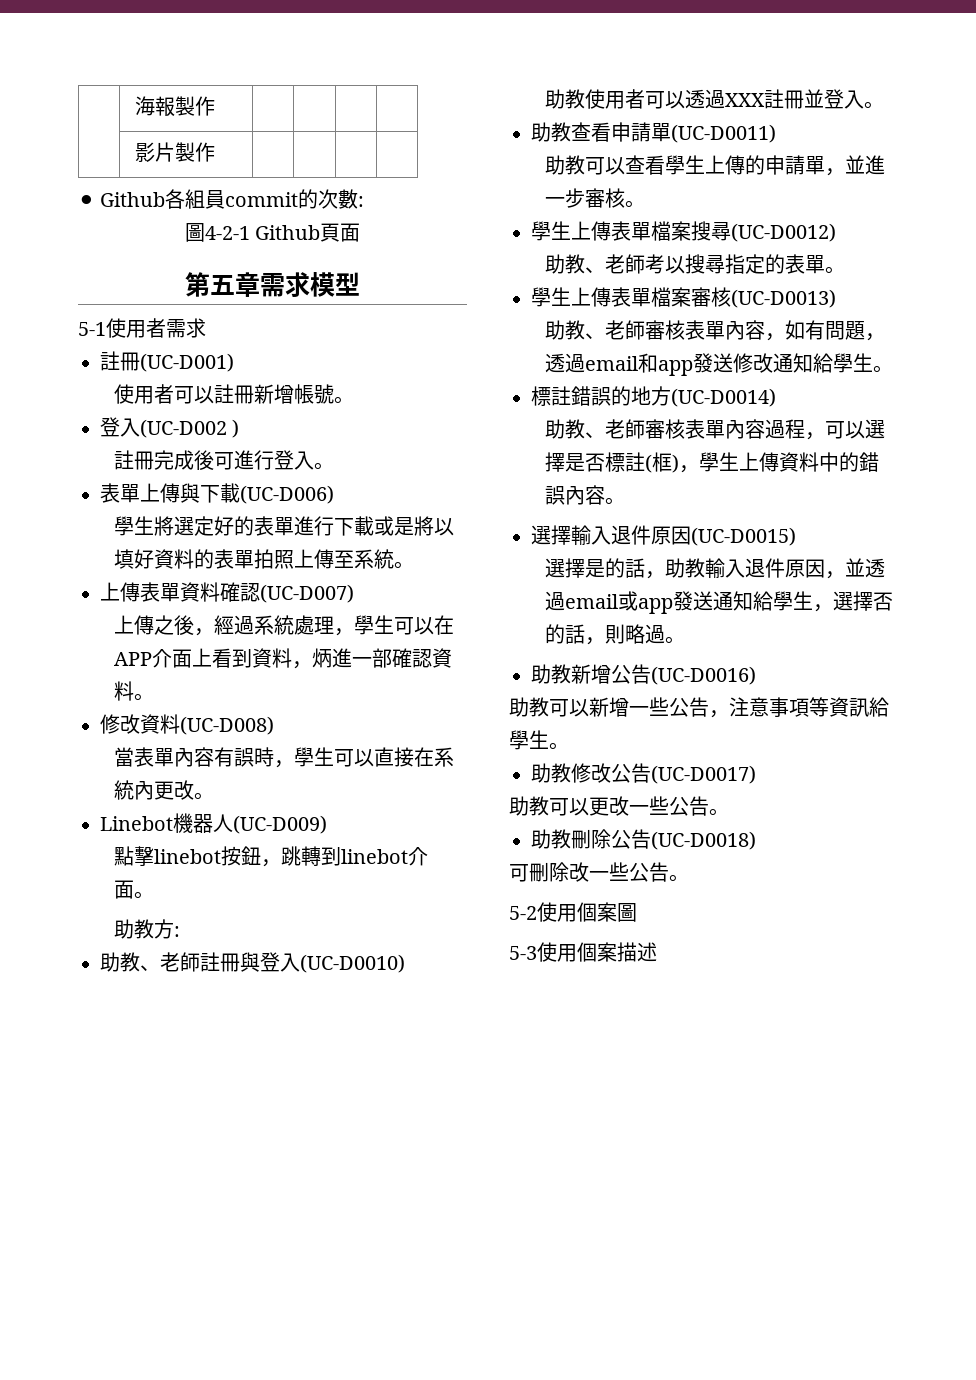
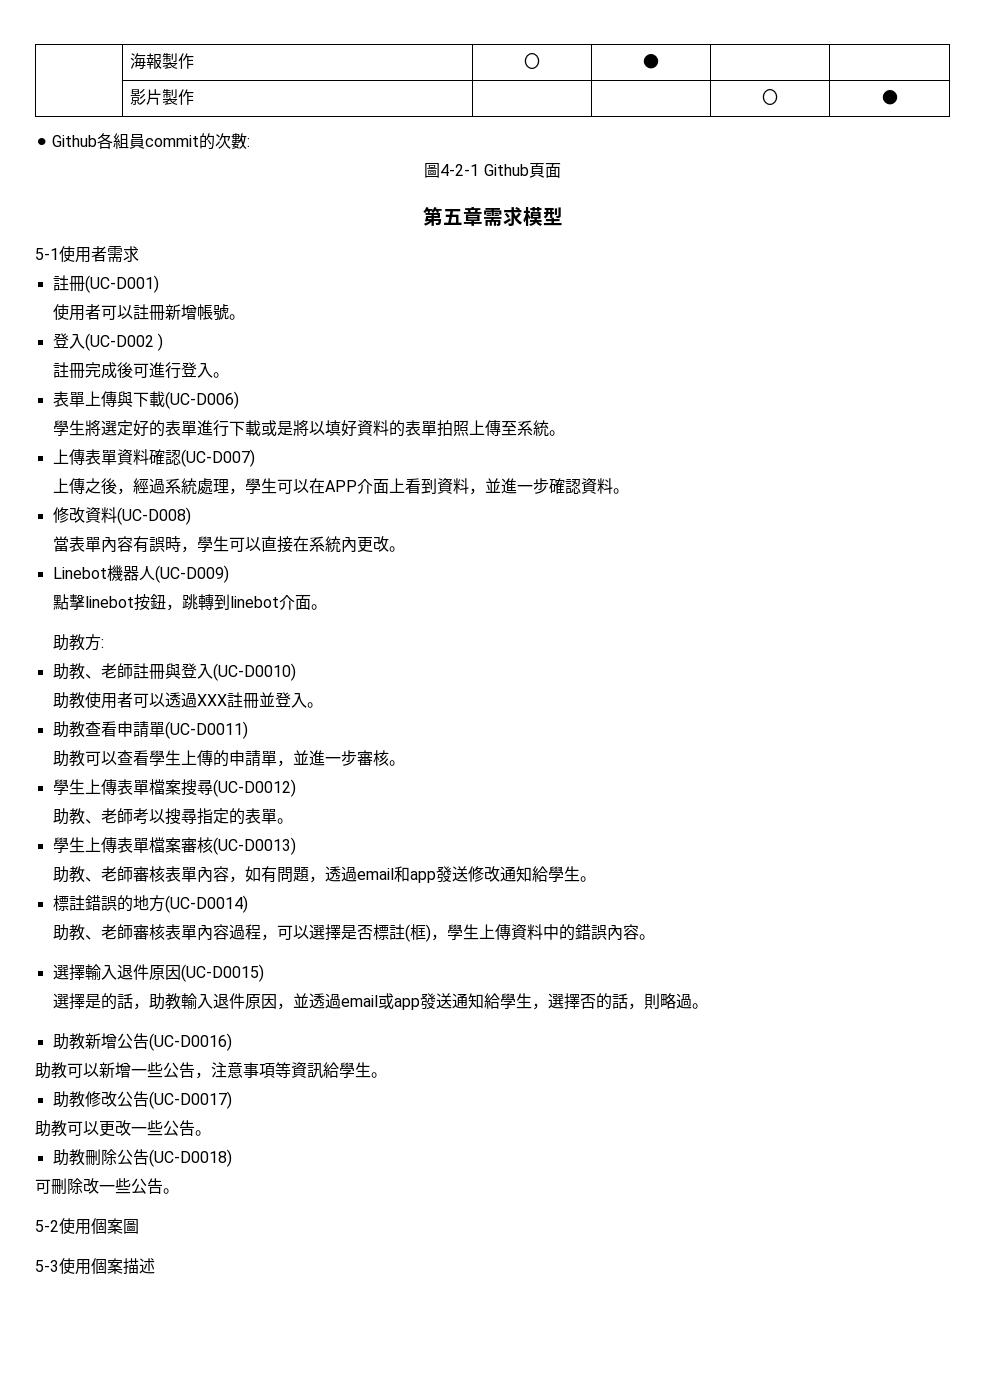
(215, 106) | -> [524,53,540,69] [643,54,659,69] 〇 | ●
(215, 152) | -> [762,89,778,105] [881,90,898,105] 〇 | ●
[312,648,393,668] 炳進一部 -> [484,478,549,494] 並進一步

